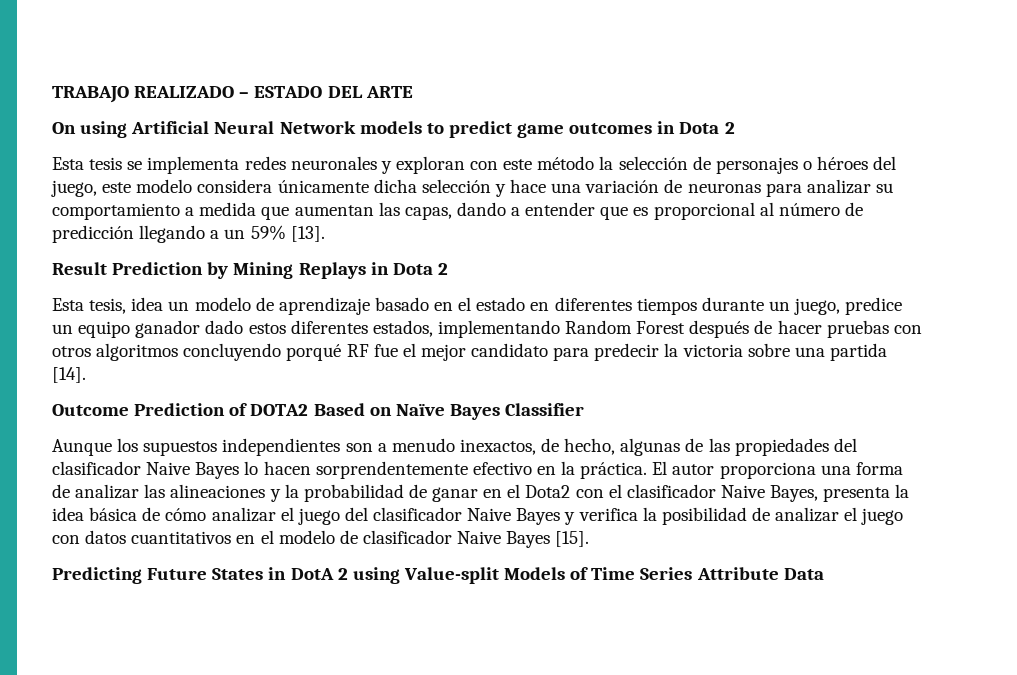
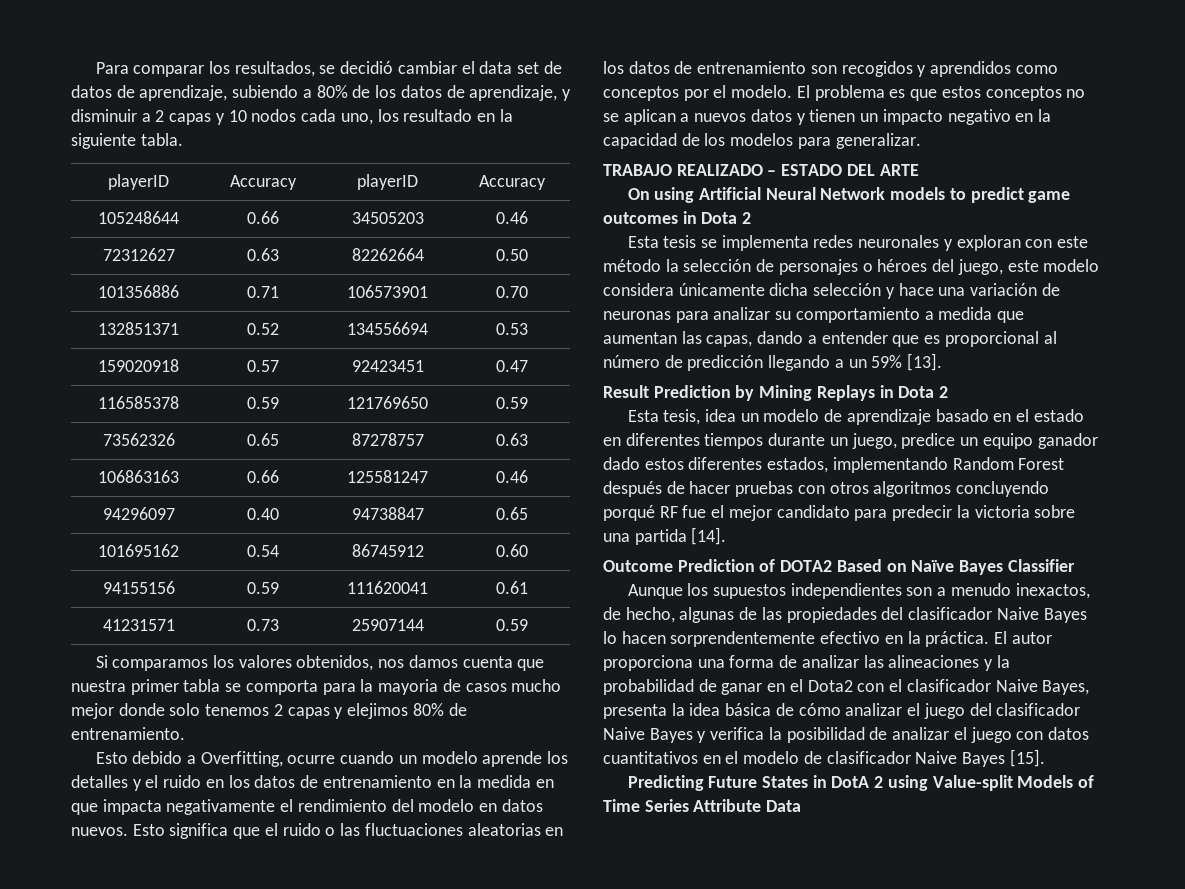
(52, 94) none -> [95,61,562,77] [71,85,571,101] [71,109,513,125] [71,133,183,149] [108,174,169,190] [230,175,297,190] [357,174,418,190] [479,175,546,190] [98,211,179,224] [247,211,279,224] [351,212,424,224] [496,211,528,224] [102,248,175,261] [247,248,279,261] [351,248,424,261] [496,249,528,261] [98,285,179,298] [247,286,279,298] [347,285,428,298] [496,286,528,298] [98,322,179,335] [247,323,279,335] [347,322,428,335] [496,323,528,335] [98,359,179,372] [247,360,279,372] [351,360,424,372] [496,360,528,372] [98,396,179,409] [247,397,279,409] [347,396,428,409] [496,397,528,409] [102,433,175,446] [247,433,279,446] [351,433,424,446] [496,433,528,446] [98,470,179,483] [247,470,279,483] [347,470,428,483] [496,470,528,483] [102,507,175,520] [247,508,279,520] [351,507,424,520] [496,507,528,520] [98,544,179,557] [247,545,279,557] [351,544,424,557] [496,544,528,557] [102,581,175,594] [247,582,279,594] [347,581,428,594] [496,581,528,594] [102,619,175,631] [247,619,279,631] [351,619,424,631] [496,619,528,631] [95,655,545,671] [71,679,562,695] [71,703,467,719] [71,727,185,740] [95,751,569,767] [71,775,554,791] [71,799,543,815] [71,823,564,839] [603,61,1058,77] [603,85,1086,101] [603,109,1051,125] [603,133,921,149] Para comparar los resultados, se decidió cambiar el data set de datos de aprendizaje, subiendo a 80% de los datos de aprendizaje, y disminuir a 2 capas y 10 nodos cada uno, los resultado en la siguiente tabla. // playerID | Accuracy | playerID | Accuracy // 105248644 | 0.66 | 34505203 | 0.46 // 72312627 | 0.63 | 82262664 | 0.50 // 101356886 | 0.71 | 106573901 | 0.70 // 132851371 | 0.52 | 134556694 | 0.53 // 159020918 | 0.57 | 92423451 | 0.47 // 116585378 | 0.59 | 121769650 | 0.59 // 73562326 | 0.65 | 87278757 | 0.63 // 106863163 | 0.66 | 125581247 | 0.46 // 94296097 | 0.40 | 94738847 | 0.65 // 101695162 | 0.54 | 86745912 | 0.60 // 94155156 | 0.59 | 111620041 | 0.61 // 41231571 | 0.73 | 25907144 | 0.59 // Si comparamos los valores obtenidos, nos damos cuenta que nuestra primer tabla se comporta para la mayoria de casos mucho mejor donde solo tenemos 2 capas y elejimos 80% de entrenamiento. // Esto debido a Overfitting, ocurre cuando un modelo aprende los detalles y el ruido en los datos de entrenamiento en la medida en que impacta negativamente el rendimiento del modelo en datos nuevos. Esto significa que el ruido o las fluctuaciones aleatorias en los datos de entrenamiento son recogidos y aprendidos como conceptos por el modelo. El problema es que estos conceptos no se aplican a nuevos datos y tienen un impacto negativo en la capacidad de los modelos para generalizar. //

